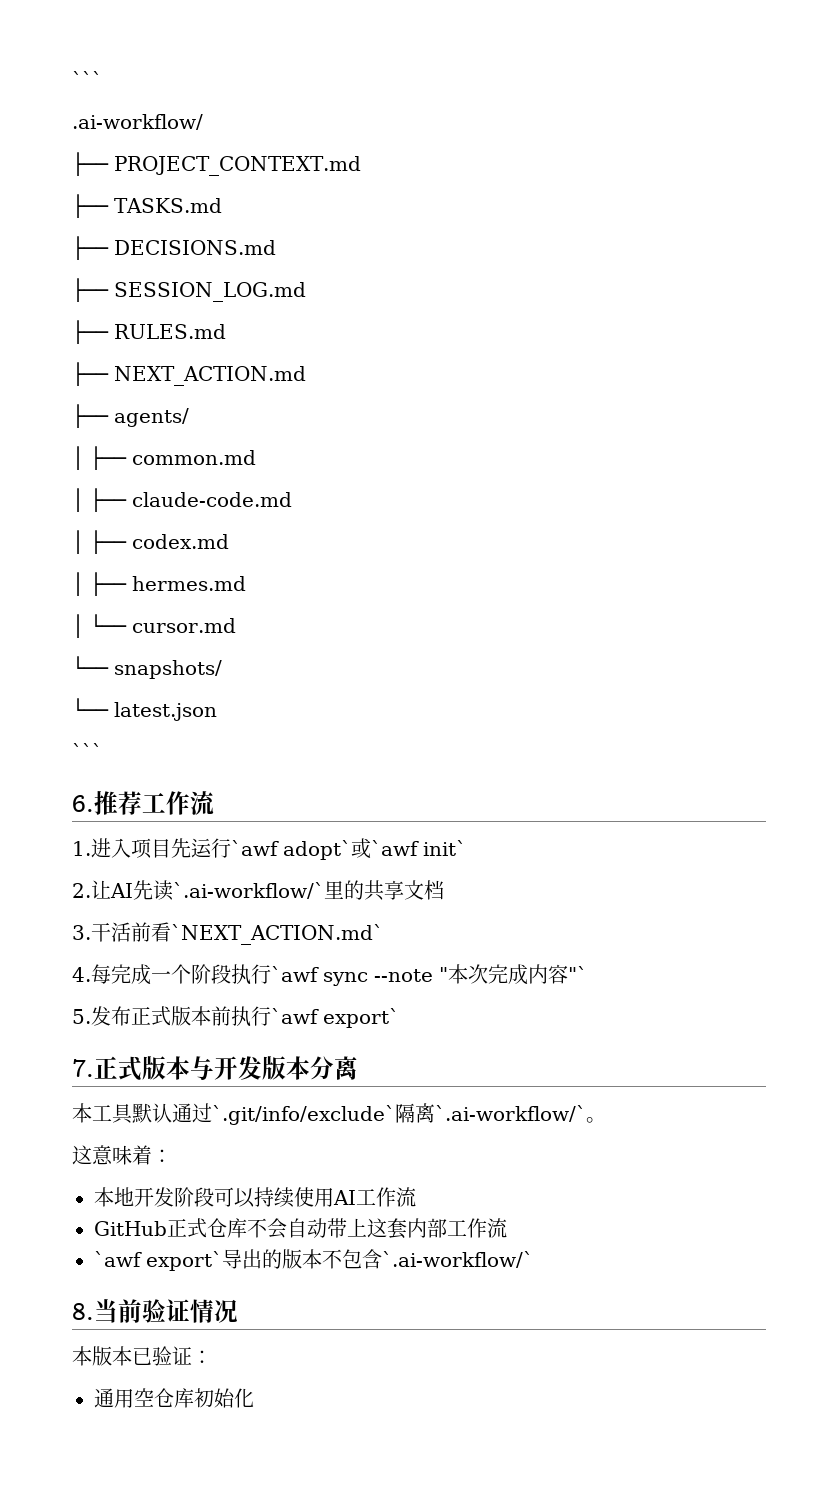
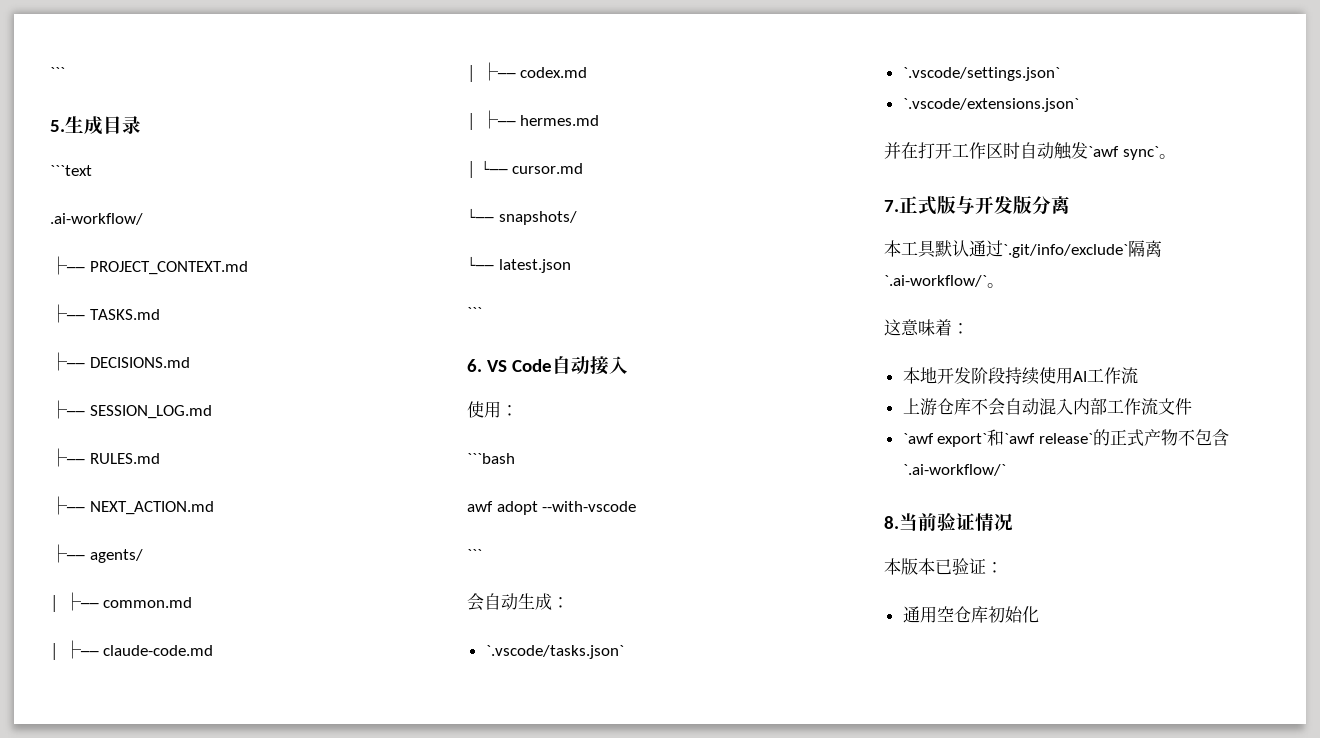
[72,71,102,87] ``` -> [50,67,65,78] [50,116,141,135] [50,165,92,176] ``` // 5.生成目录 // ```text
[94,791,214,815] [72,838,466,860] [72,880,444,901] [72,922,383,945] [72,964,587,986] [72,1006,399,1028] 推荐工作流 // 1.进入项目先运行`awf adopt`或`awf init` // 2.让AI先读`.ai-workflow/`里的共享文档 // 3.干活前看`NEXT_ACTION.md` // 4.每完成一个阶段执行`awf sync --note "本次完成内容"` // 5.发布正式版本前执行`awf export` -> [486,356,628,375] [467,401,518,418] [467,453,515,464] [467,501,637,515] [467,549,482,560] [467,593,569,611] [485,645,624,659] [902,67,1060,81] [902,98,1079,112] [884,142,1176,160] VS Code自动接入 // 使用： // ```bash // awf adopt --with-vscode // ``` // 会自动生成： // `.vscode/tasks.json` // `.vscode/settings.json` // `.vscode/extensions.json` // 并在打开工作区时自动触发`awf sync`。
[166,1056,190,1080] 本 -> (956, 204) none
[286,1056,310,1080] 本 -> (1032, 204) none
[214,1187,255,1208] 可以 -> (1005, 375) none
[94,1218,207,1238] GitHub正式 -> [902,398,937,416] 上游
[327,1218,407,1239] 带上这套 -> [1038,398,1073,415] 混入
[94,1249,322,1271] // `awf export`导出的版本 -> [1157,398,1192,415] [902,429,1178,447] 文件 // `awf export`和`awf release`的正式产物

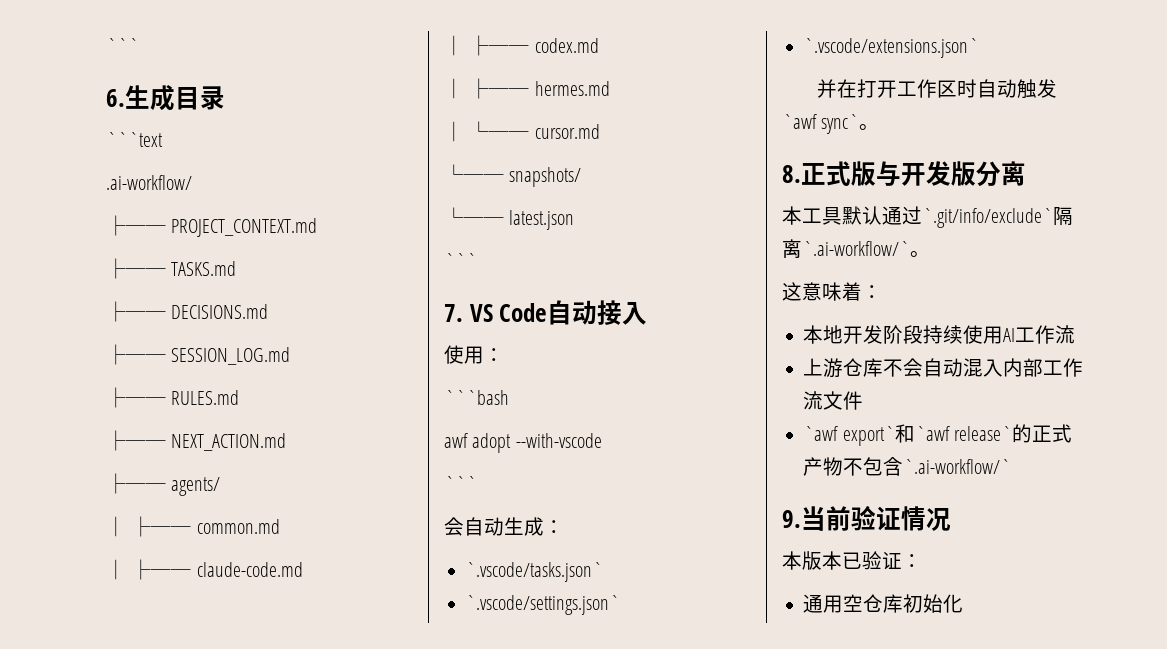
[50,67,65,78] [50,120,65,132] ``` // 5. -> [106,38,139,53] [106,89,125,107] ``` // 6.
[467,359,482,372] 6. -> [444,304,463,322] 7.
[884,200,899,212] 7. -> [782,165,801,183] 8.
[884,516,899,529] 8. -> [782,510,801,528] 9.

